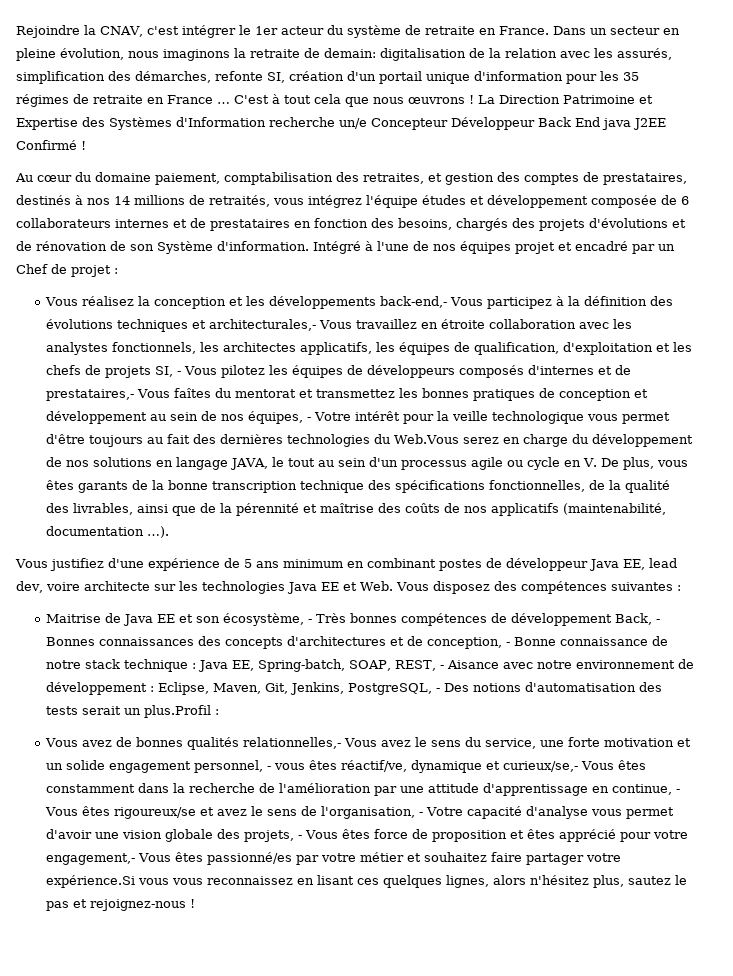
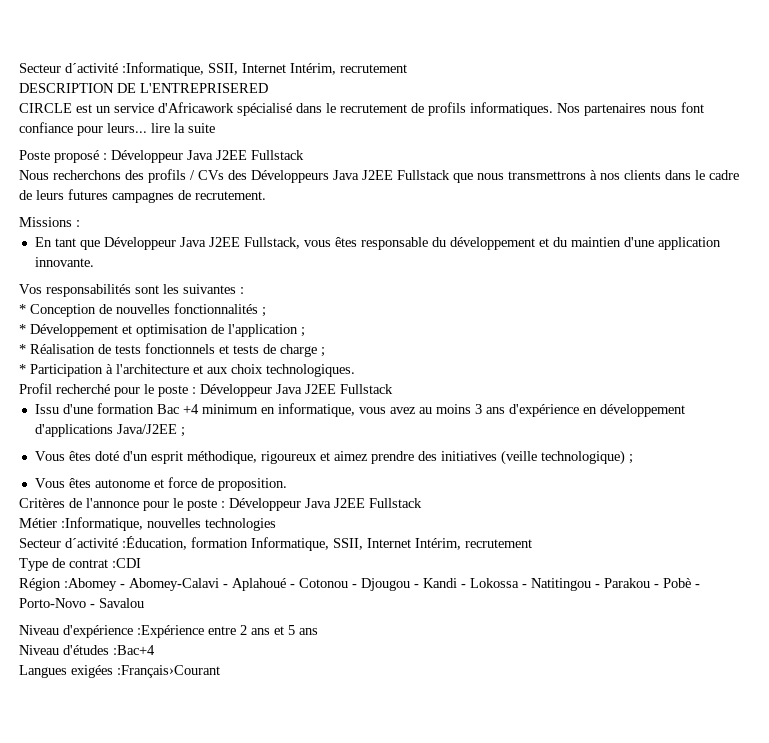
[16,25,680,38] [16,48,672,61] [16,71,639,84] [16,94,653,107] [16,117,666,130] [16,140,86,150] [15,172,687,185] [16,195,689,208] [16,218,686,231] [16,241,675,254] [16,264,118,277] [45,296,674,309] [46,319,633,332] [46,342,693,355] [46,365,632,378] [46,388,649,401] [46,411,671,424] [46,434,694,447] [46,457,689,470] [46,480,671,493] [46,503,667,516] [46,526,170,538] [15,558,677,571] [16,581,681,594] [46,613,661,626] [46,636,669,649] [46,659,695,672] [46,682,663,695] [46,705,220,718] [45,737,692,750] [46,760,647,773] [46,783,681,796] [45,806,675,819] [46,829,689,842] [46,852,622,865] [46,875,688,888] [46,899,196,911] Rejoindre la CNAV, c'est intégrer le 1er acteur du système de retraite en France. Dans un secteur en pleine évolution, nous imaginons la retraite de demain: digitalisation de la relation avec les assurés, simplification des démarches, refonte SI, création d'un portail unique d'information pour les 35 régimes de retraite en France … C'est à tout cela que nous œuvrons ! La Direction Patrimoine et Expertise des Systèmes d'Information recherche un/e Concepteur Développeur Back End java J2EE Confirmé ! // Au cœur du domaine paiement, comptabilisation des retraites, et gestion des comptes de prestataires, destinés à nos 14 millions de retraités, vous intégrez l'équipe études et développement composée de 6 collaborateurs internes et de prestataires en fonction des besoins, chargés des projets d'évolutions et de rénovation de son Système d'information. Intégré à l'une de nos équipes projet et encadré par un Chef de projet : // Vous réalisez la conception et les développements back-end,- Vous participez à la définition des évolutions techniques et architecturales,- Vous travaillez en étroite collaboration avec les analystes fonctionnels, les architectes applicatifs, les équipes de qualification, d'exploitation et les chefs de projets SI, - Vous pilotez les équipes de développeurs composés d'internes et de prestataires,- Vous faîtes du mentorat et transmettez les bonnes pratiques de conception et développement au sein de nos équipes, - Votre intérêt pour la veille technologique vous permet d'être toujours au fait des dernières technologies du Web.Vous serez en charge du développement de nos solutions en langage JAVA, le tout au sein d'un processus agile ou cycle en V. De plus, vous êtes garants de la bonne transcription technique des spécifications fonctionnelles, de la qualité des livrables, ainsi que de la pérennité et maîtrise des coûts de nos applicatifs (maintenabilité, documentation …). // Vous justifiez d'une expérience de 5 ans minimum en combinant postes de développeur Java EE, lead dev, voire architecte sur les technologies Java EE et Web. Vous disposez des compétences suivantes : // Maitrise de Java EE et son écosystème, - Très bonnes compétences de développement Back, - Bonnes connaissances des concepts d'architectures et de conception, - Bonne connaissance de notre stack technique : Java EE, Spring-batch, SOAP, REST, - Aisance avec notre environnement de développement : Eclipse, Maven, Git, Jenkins, PostgreSQL, - Des notions d'automatisation des tests serait un plus.Profil : // Vous avez de bonnes qualités relationnelles,- Vous avez le sens du service, une forte motivation et un solide engagement personnel, - vous êtes réactif/ve, dynamique et curieux/se,- Vous êtes constamment dans la recherche de l'amélioration par une attitude d'apprentissage en continue, - Vous êtes rigoureux/se et avez le sens de l'organisation, - Votre capacité d'analyse vous permet d'avoir une vision globale des projets, - Vous êtes force de proposition et êtes apprécié pour votre engagement,- Vous êtes passionné/es par votre métier et souhaitez faire partager votre expérience.Si vous vous reconnaissez en lisant ces quelques lignes, alors n'hésitez plus, sautez le pas et rejoignez-nous ! -> [19,62,407,76] [19,83,268,93] [19,102,704,116] [19,122,215,136] [19,150,304,163] [19,169,739,183] [19,189,266,203] [19,217,80,227] [34,237,721,250] [34,257,94,267] [19,284,244,297] [19,303,266,317] [19,324,305,337] [19,343,325,357] [19,364,355,377] [19,383,393,397] [34,403,685,417] [34,424,185,437] [34,450,633,465] [34,477,287,491] [19,498,422,511] [19,517,276,531] [19,536,532,551] [19,558,141,571] [19,578,700,591] [19,598,144,608] [19,625,318,638] [19,645,155,655] [19,665,220,678] Secteur d´activité :Informatique, SSII, Internet Intérim, recrutement // DESCRIPTION DE L'ENTREPRISERED // CIRCLE est un service d'Africawork spécialisé dans le recrutement de profils informatiques. Nos partenaires nous font confiance pour leurs... lire la suite // Poste proposé : Développeur Java J2EE Fullstack // Nous recherchons des profils / CVs des Développeurs Java J2EE Fullstack que nous transmettrons à nos clients dans le cadre de leurs futures campagnes de recrutement. // Missions : // En tant que Développeur Java J2EE Fullstack, vous êtes responsable du développement et du maintien d'une application innovante. // Vos responsabilités sont les suivantes : // * Conception de nouvelles fonctionnalités ; // * Développement et optimisation de l'application ; // * Réalisation de tests fonctionnels et tests de charge ; // * Participation à l'architecture et aux choix technologiques. // Profil recherché pour le poste : Développeur Java J2EE Fullstack // Issu d'une formation Bac +4 minimum en informatique, vous avez au moins 3 ans d'expérience en développement d'applications Java/J2EE ; // Vous êtes doté d'un esprit méthodique, rigoureux et aimez prendre des initiatives (veille technologique) ; // Vous êtes autonome et force de proposition. // Critères de l'annonce pour le poste : Développeur Java J2EE Fullstack // Métier :Informatique, nouvelles technologies // Secteur d´activité :Éducation, formation Informatique, SSII, Internet Intérim, recrutement // Type de contrat :CDI // Région :Abomey - Abomey-Calavi - Aplahoué - Cotonou - Djougou - Kandi - Lokossa - Natitingou - Parakou - Pobè - Porto-Novo - Savalou // Niveau d'expérience :Expérience entre 2 ans et 5 ans // Niveau d'études :Bac+4 // Langues exigées :Français›Courant

